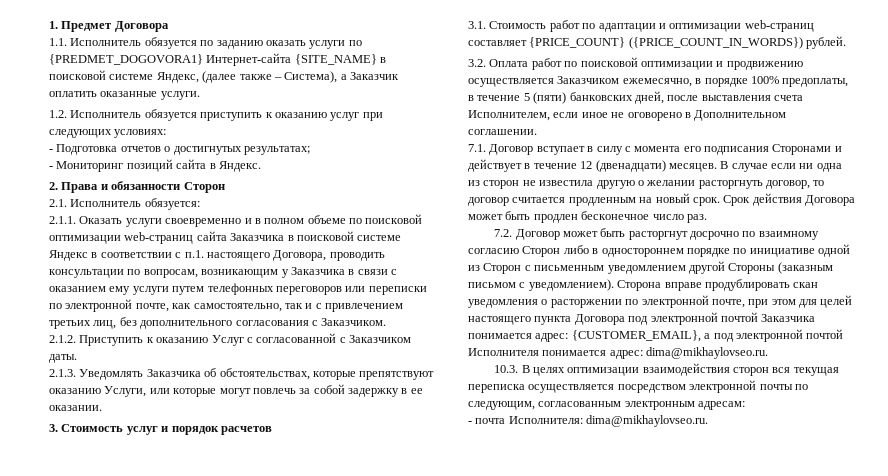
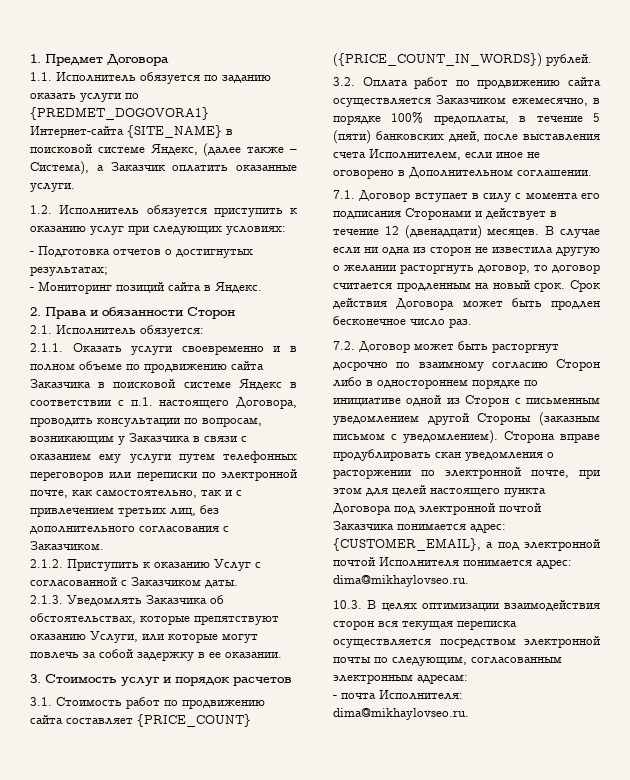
[365,214,423,224] [49,232,194,244] поисковой оптимизации web-страниц -> [144,363,227,373] продвижению
[598,20,814,32] адаптации и оптимизации web-страниц -> [182,699,265,709] [30,715,63,724] продвижению сайта
[580,57,803,70] поисковой оптимизации и продвижению -> [477,77,601,89] продвижению сайта

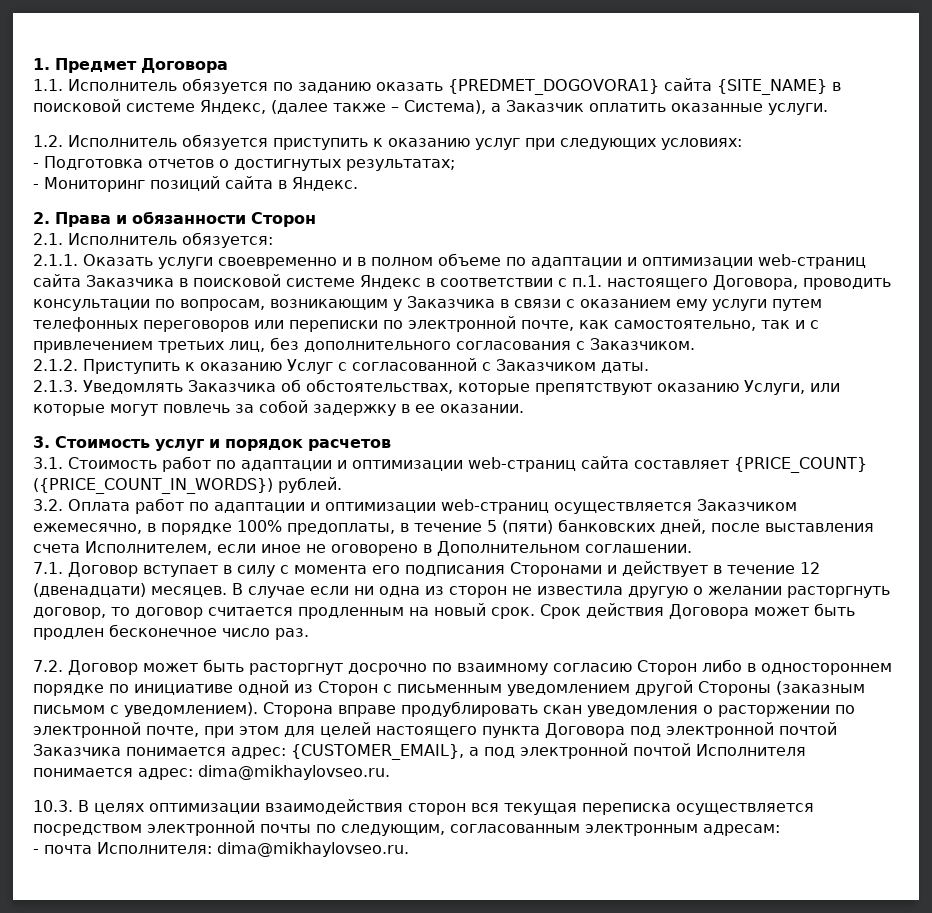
[80,93,139,102] [30,107,209,120] [30,126,124,138] услуги по {PREDMET_DOGOVORA1} Интернет-сайта -> [448,78,712,95] {PREDMET_DOGOVORA1} сайта
[144,363,227,373] продвижению -> [531,254,866,269] адаптации и оптимизации web-страниц
[182,699,265,709] продвижению -> [241,457,576,472] адаптации и оптимизации web-страниц
[477,77,601,89] продвижению сайта -> [214,499,549,514] адаптации и оптимизации web-страниц

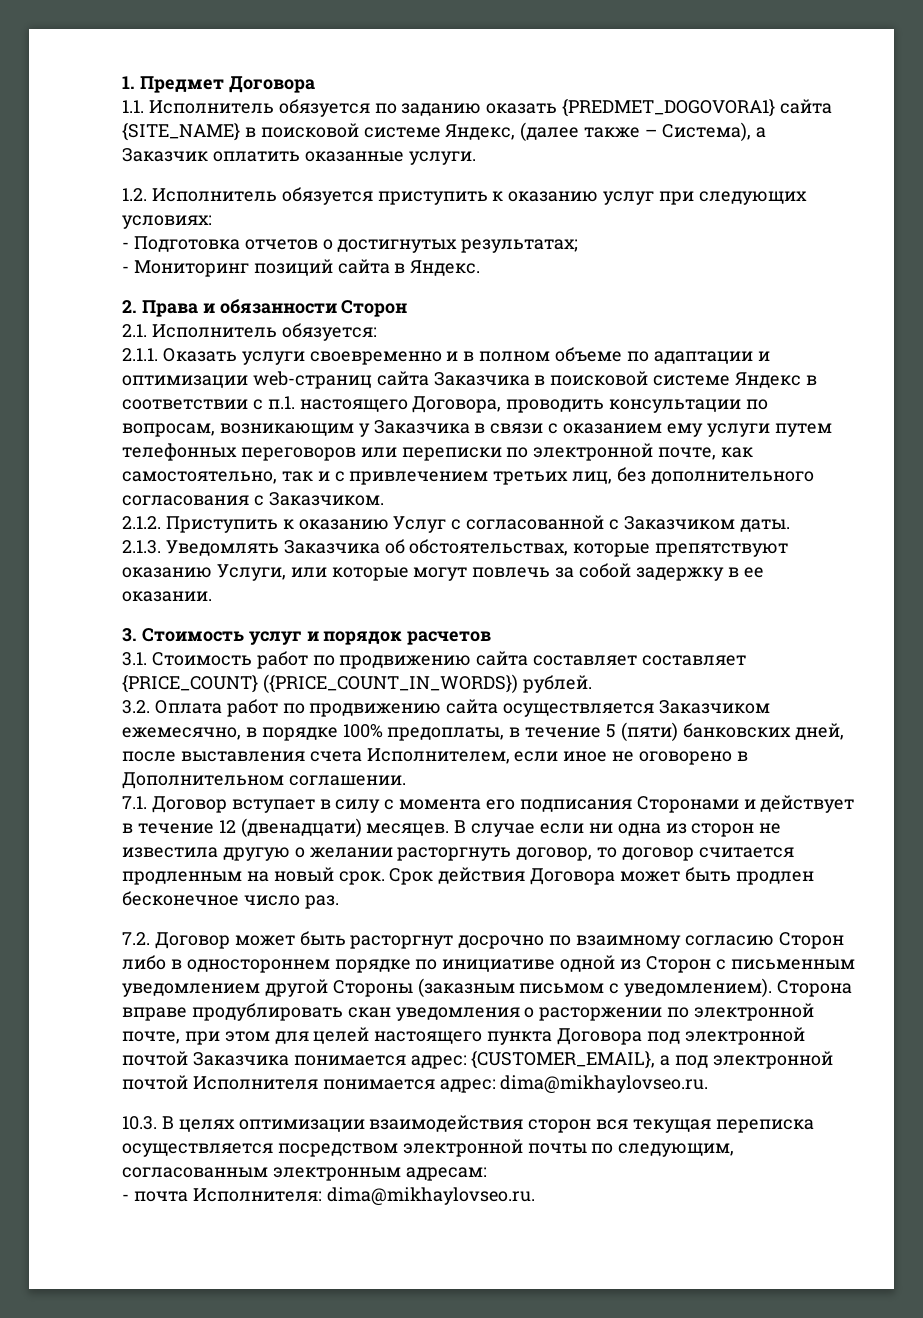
[241,457,576,472] адаптации и оптимизации web-страниц -> [339,655,472,669] продвижению
(729, 464) none -> [642,655,747,666] составляет
[214,499,549,514] адаптации и оптимизации web-страниц -> [309,699,499,717] продвижению сайта

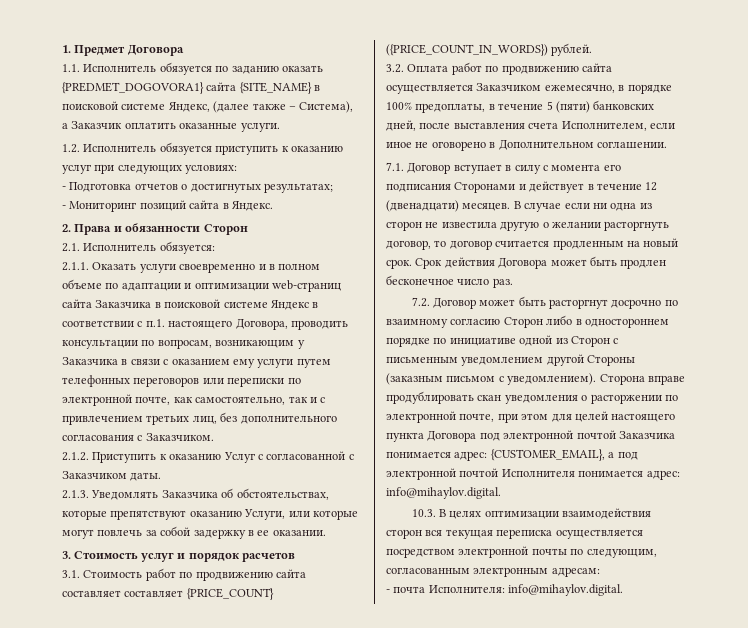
[500,1075,709,1093] dima@mikhaylovseo.ru. -> [386,487,501,499] info@mihaylov.digital.
[326,1187,535,1205] dima@mikhaylovseo.ru. -> [508,584,624,596] info@mihaylov.digital.

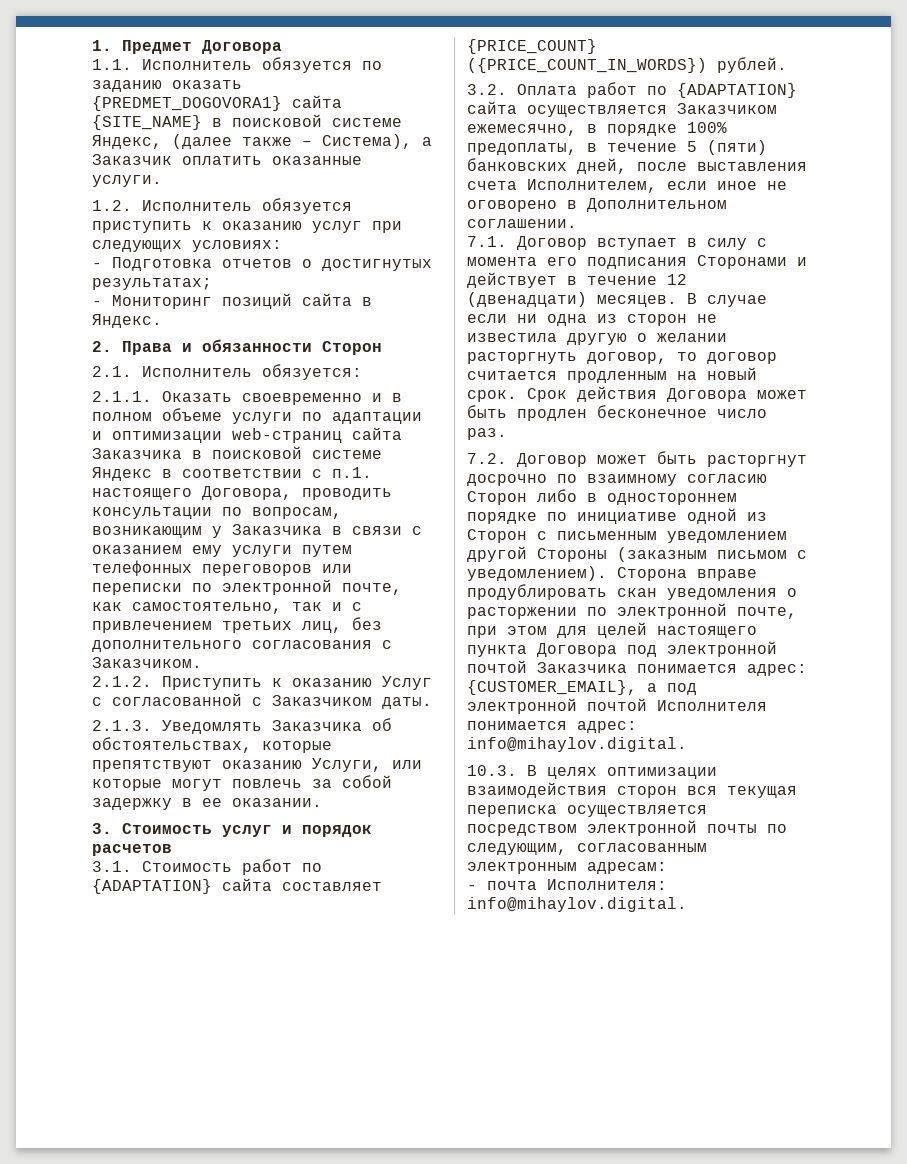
[139,263,176,273] услуги -> (232, 396) none
(102, 284) none -> [232,412,292,424] услуги
[195,571,273,581] продвижению -> [92,879,212,894] {ADAPTATION}
[124,590,184,597] составляет -> (382, 886) none
[501,65,579,75] продвижению -> [677,83,797,98] {ADAPTATION}

